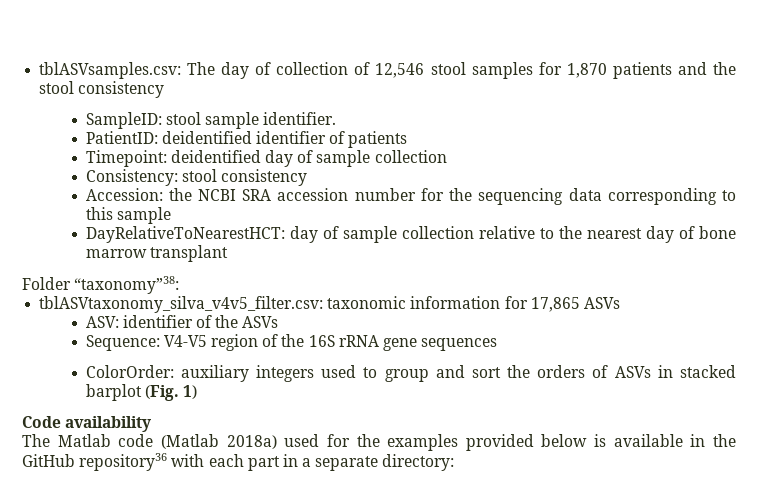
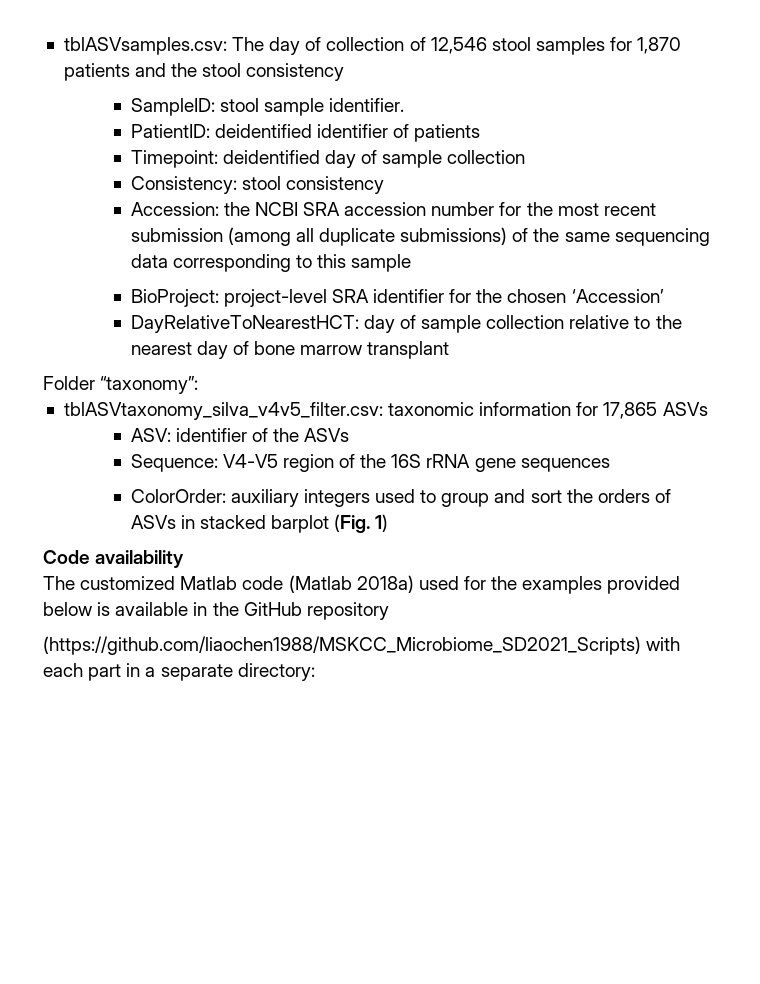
(473, 194) none -> [557,203,656,216] [130,227,610,246] most recent submission (among all duplicate submissions) of the same
(171, 215) none -> [130,289,664,307] // BioProject: project-level SRA identifier for the chosen ‘Accession’
[74,276,180,294] “taxonomy”38: -> [100,376,199,394] “taxonomy”:
(50, 440) none -> [80,576,176,590] customized
[79,453,168,471] repository36 -> [306,602,389,620] [43,636,641,655] repository // (https://github.com/liaochen1988/MSKCC_Microbiome_SD2021_Scripts)

